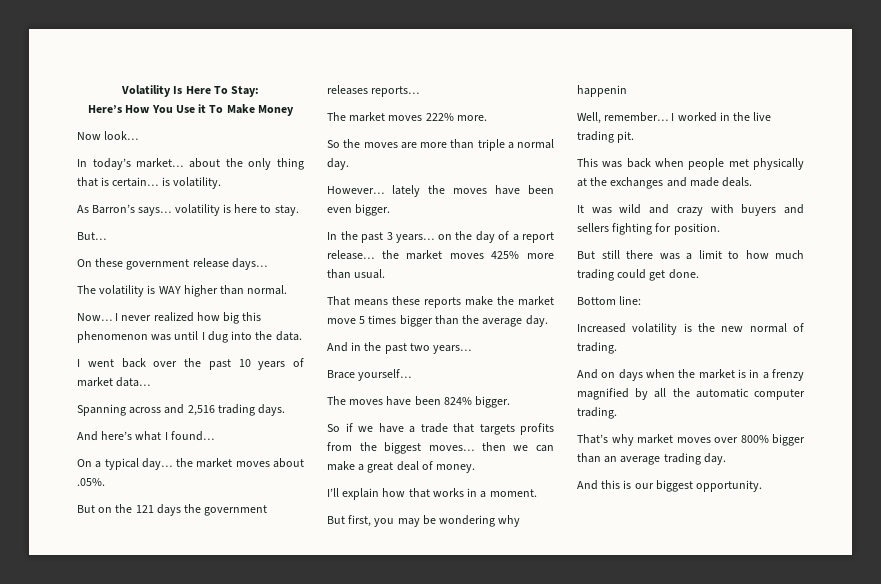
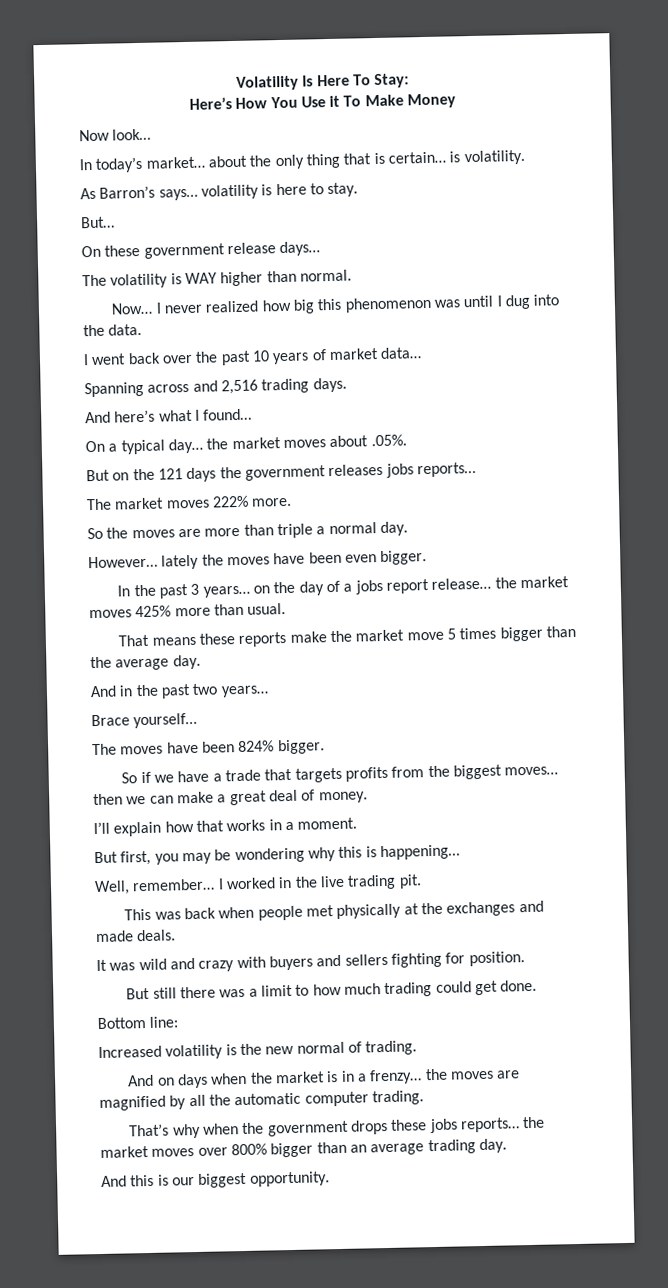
(368, 90) none -> [385,463,414,478] jobs
(519, 237) none -> [354,579,383,595] jobs
[577,85,627,97] happenin -> [338,844,460,861] this is happening…
[772,369,804,381] frenzy -> [369,1068,521,1085] frenzy… the moves are
(634, 440) none -> [203,1116,546,1137] when the government drops these jobs reports… the

